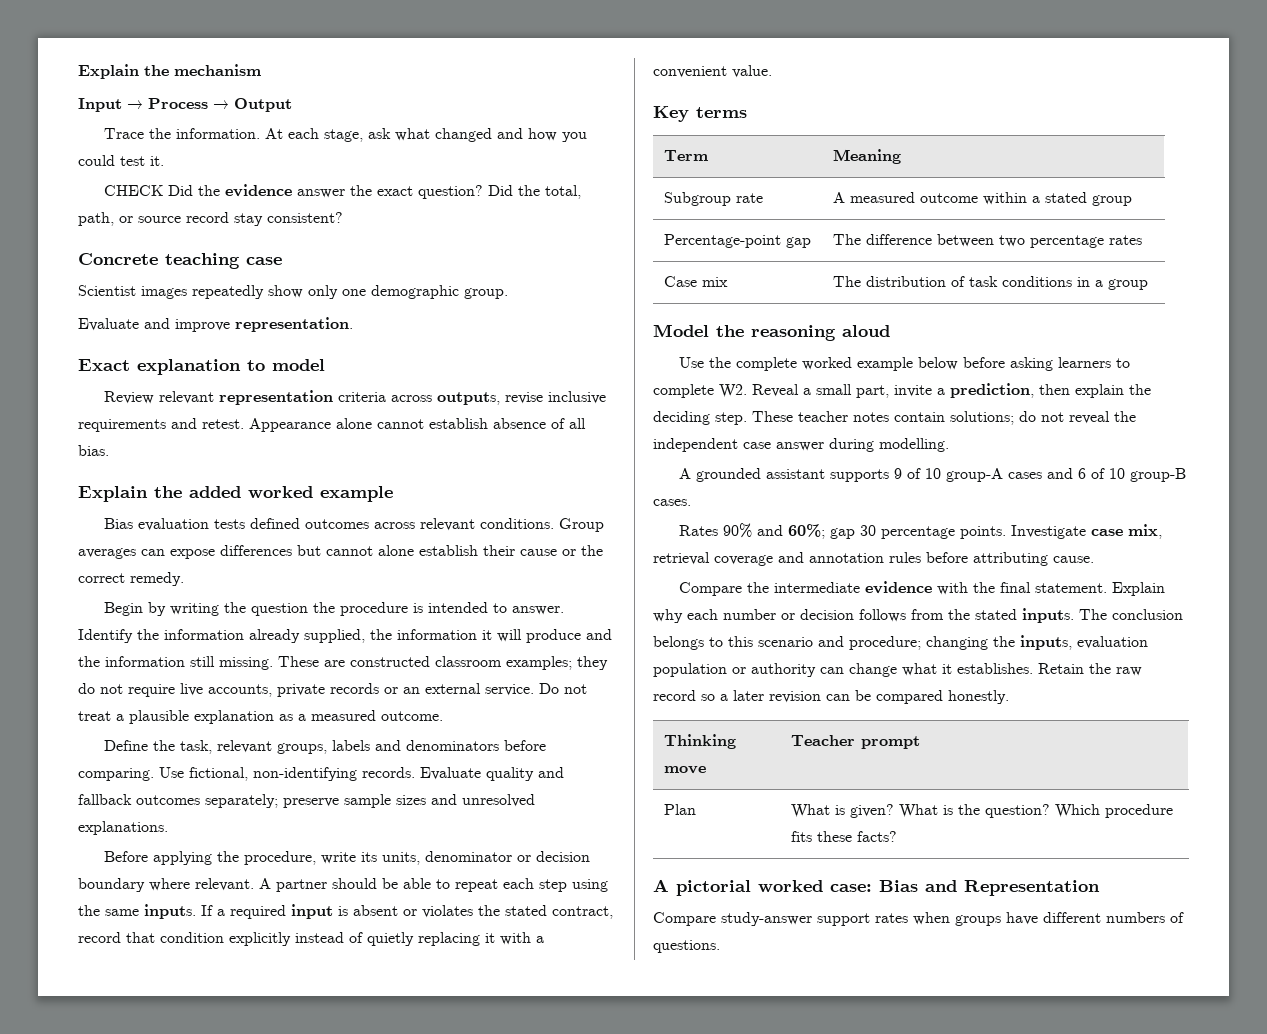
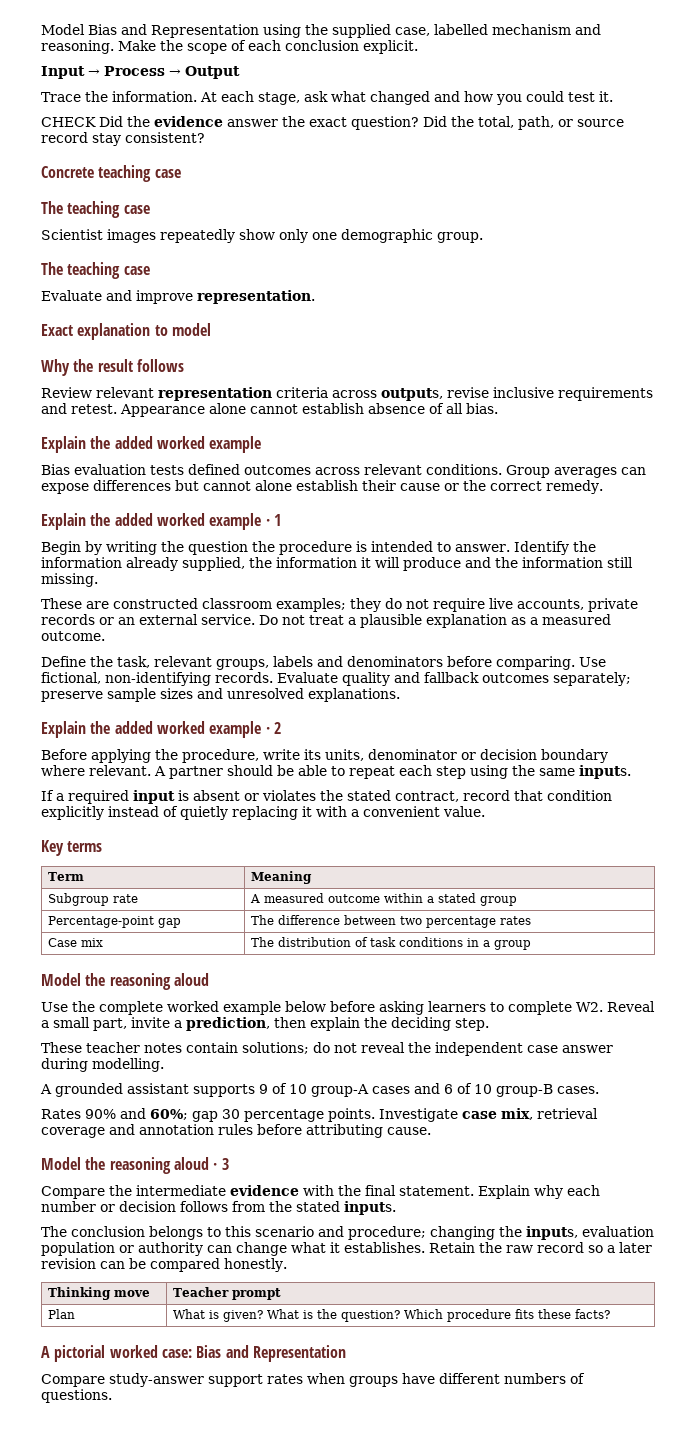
[78,64,261,79] Explain the mechanism -> [41,24,601,38] [41,40,418,54] Model Bias and Representation using the supplied case, labelled mechanism and reasoning. Make the scope of each conclusion explicit.
(282, 261) none -> [41,201,150,218] // The teaching case
(508, 293) none -> [41,262,150,279] // The teaching case
(325, 365) none -> [41,359,184,376] // Why the result follows
(184, 579) none -> [41,513,281,530] // Explain the added worked example · 1
(273, 663) none -> (98, 580) //
(168, 828) none -> [41,721,281,738] // Explain the added worked example · 2
(196, 911) none -> (631, 772) //
(747, 418) none -> (489, 1024) //
(1094, 559) none -> [41,1157,229,1174] // Model the reasoning aloud · 3
(1074, 615) none -> (396, 1208) //

